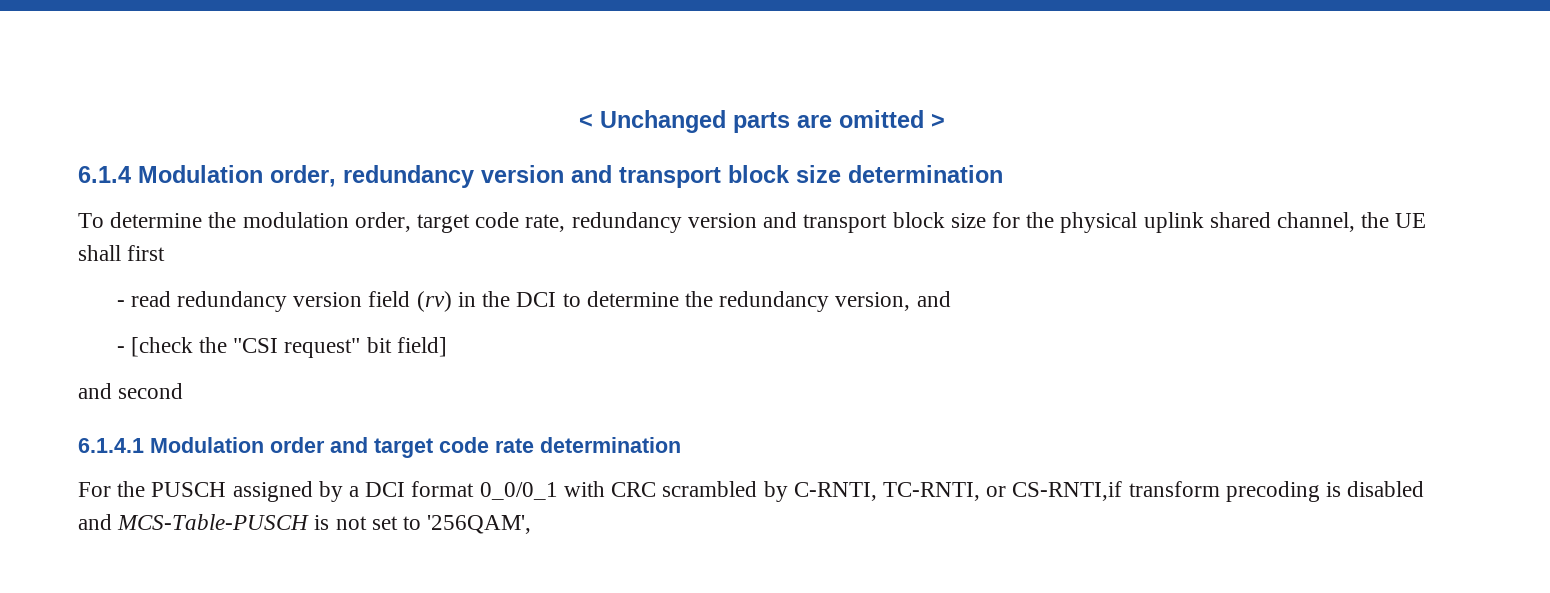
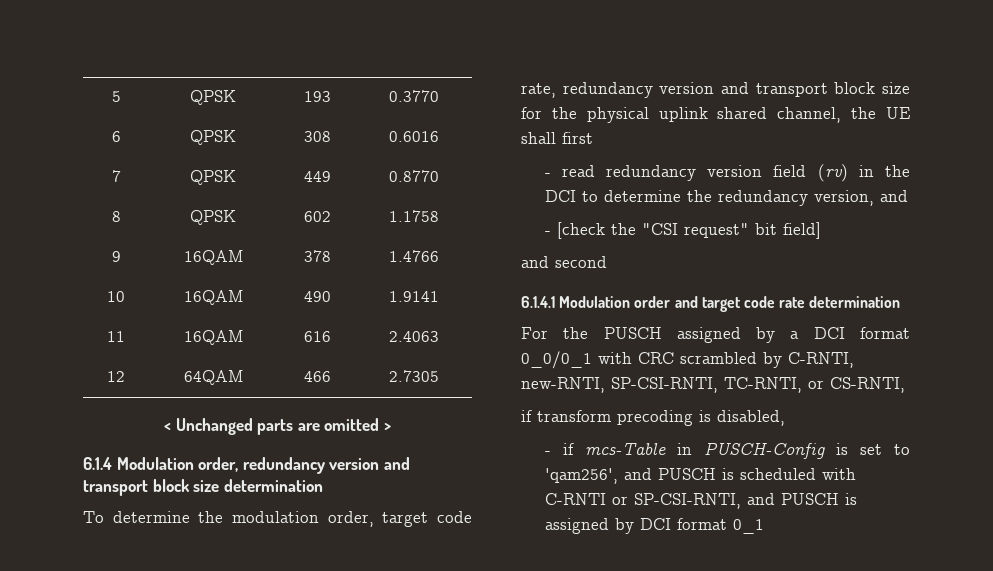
(579, 120) none -> [111,91,121,102] [190,90,236,105] [303,91,331,102] [389,90,439,102] [111,131,121,142] [190,130,236,145] [303,131,331,142] [389,131,439,142] [111,170,121,182] [190,170,236,185] [303,171,331,182] [389,170,439,182] [111,211,121,222] [190,210,236,225] [303,211,331,222] [389,210,439,222] [111,251,121,262] [183,250,243,265] [303,250,331,262] [389,250,439,262] [107,291,125,302] [183,290,243,305] [303,291,331,302] [389,291,439,302] [107,331,125,342] [183,330,243,345] [303,331,331,342] [389,331,439,342] [107,371,125,382] [183,370,243,385] [303,371,331,382] [389,370,439,382] 5 | QPSK | 193 | 0.3770 // 6 | QPSK | 308 | 0.6016 // 7 | QPSK | 449 | 0.8770 // 8 | QPSK | 602 | 1.1758 // 9 | 16QAM | 378 | 1.4766 // 10 | 16QAM | 490 | 1.9141 // 11 | 16QAM | 616 | 2.4063 // 12 | 64QAM | 466 | 2.7305 //
[882,481,1425,502] [78,514,532,534] TC-RNTI, or CS-RNTI,if transform precoding is disabled and MCS-Table-PUSCH is not set to '256QAM', -> [521,377,905,393] [521,410,785,426] [544,442,910,459] [544,468,856,484] [544,493,857,509] [544,518,764,534] new-RNTI, SP-CSI-RNTI, TC-RNTI, or CS-RNTI, // if transform precoding is disabled, // - if mcs-Table in PUSCH-Config is set to 'qam256', and PUSCH is scheduled with C-RNTI or SP-CSI-RNTI, and PUSCH is assigned by DCI format 0_1

